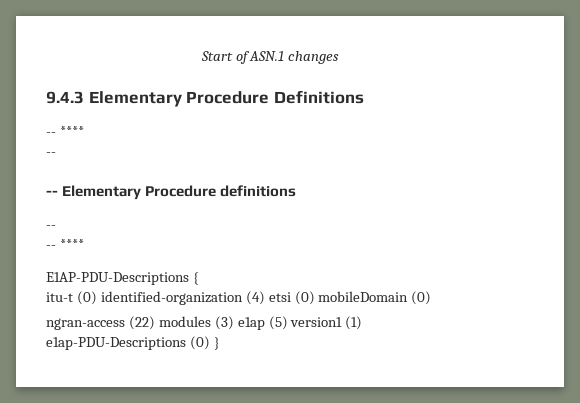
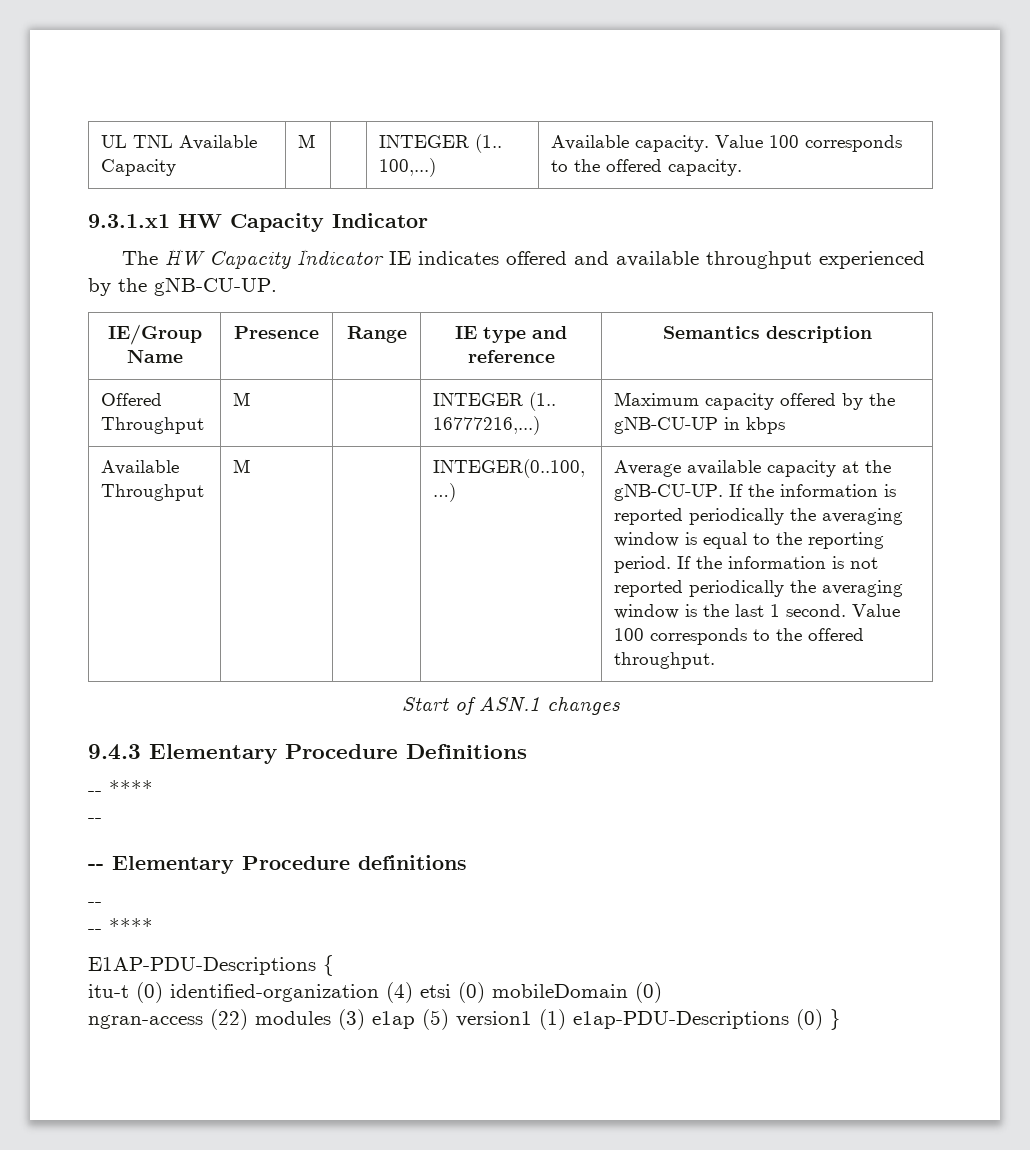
(200, 56) none -> [101,135,258,150] [101,159,177,176] [298,134,316,148] [379,134,503,153] [379,158,437,177] [551,135,903,152] [551,159,743,176] [88,213,428,232] [122,249,926,269] [88,277,277,296] [107,324,202,345] [126,350,183,363] [234,326,319,339] [346,326,407,343] [455,326,567,343] [467,350,555,363] [662,326,872,343] [101,393,163,406] [101,417,205,434] [233,392,251,406] [433,392,557,411] [433,416,541,435] [614,392,896,410] [614,417,786,434] [101,460,180,475] [101,484,205,501] [233,459,251,473] [433,459,586,478] [433,483,457,502] [614,460,892,477] [614,484,897,501] [614,508,904,525] [614,532,885,549] [614,556,879,573] [614,580,904,597] [614,604,901,619] [614,628,865,645] [614,652,716,669] UL TNL Available Capacity | M | | INTEGER (1.. 100,...) | Available capacity. Value 100 corresponds to the offered capacity. // 9.3.1.x1 HW Capacity Indicator // The HW Capacity Indicator IE indicates offered and available throughput experienced by the gNB-CU-UP. // IE/Group Name | Presence | Range | IE type and reference | Semantics description // Offered Throughput | M | | INTEGER (1.. 16777216,...) | Maximum capacity offered by the gNB-CU-UP in kbps // Available Throughput | M | | INTEGER(0..100, …) | Average available capacity at the gNB-CU-UP. If the information is reported periodically the averaging window is equal to the reporting period. If the information is not reported periodically the averaging window is the last 1 second. Value 100 corresponds to the offered throughput. //

